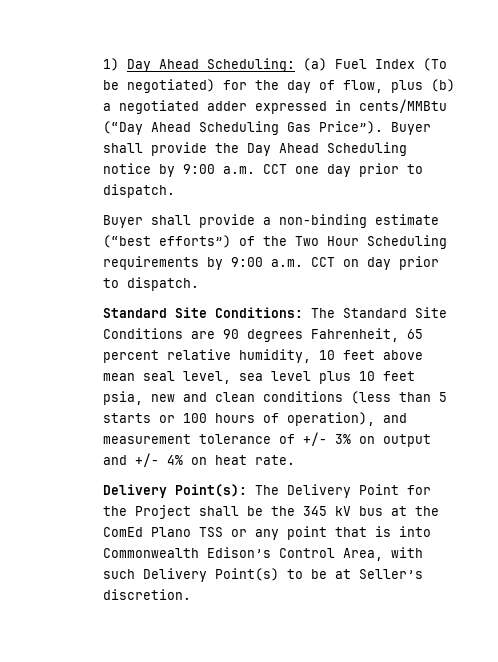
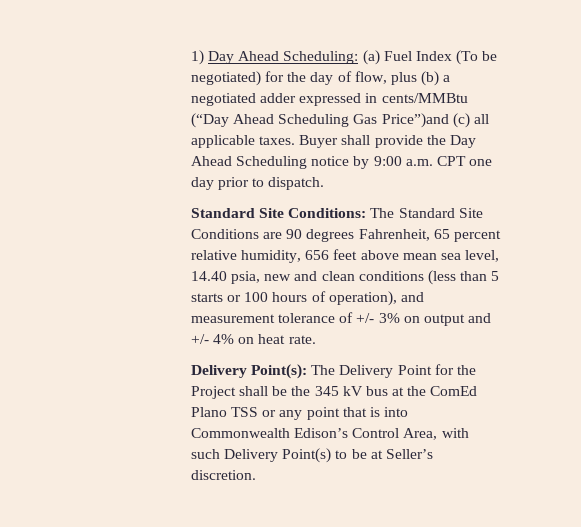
[318,121,383,134] Price”). -> [381,113,489,128] [190,135,295,148] Price”)and (c) all applicable taxes.
[262,164,287,174] CCT -> [436,156,466,166] CPT
[102,214,439,228] [102,235,447,249] [102,256,439,270] [102,277,199,291] // Buyer shall provide a non-binding estimate (“best efforts”) of the Two Hour Scheduling requirements by 9:00 a.m. CCT on day prior to dispatch. -> (325, 183) none
[318,350,335,360] 10 -> [305,250,330,260] 656
[142,371,415,384] seal level, sea level plus 10 feet -> [440,250,500,262] [190,271,227,281] sea level, 14.40

